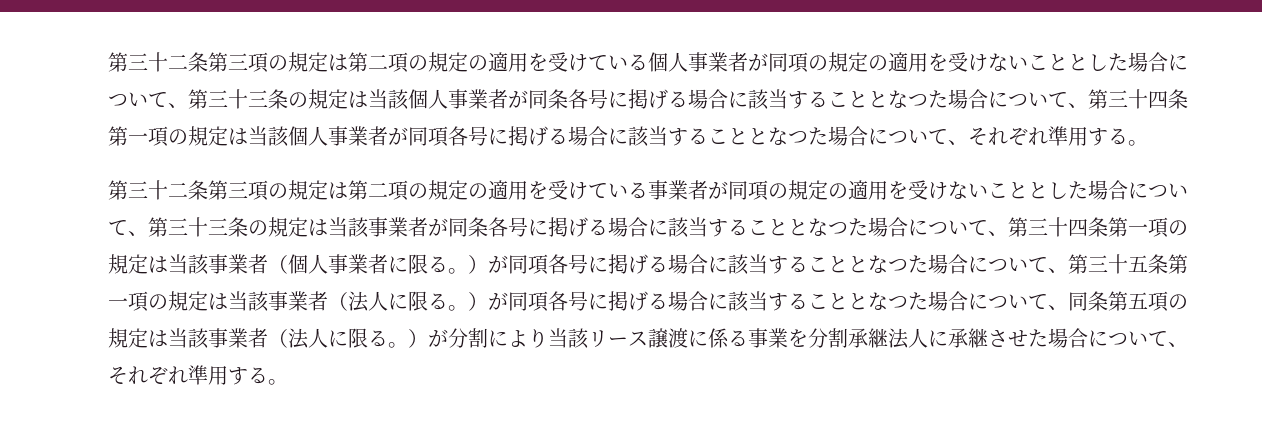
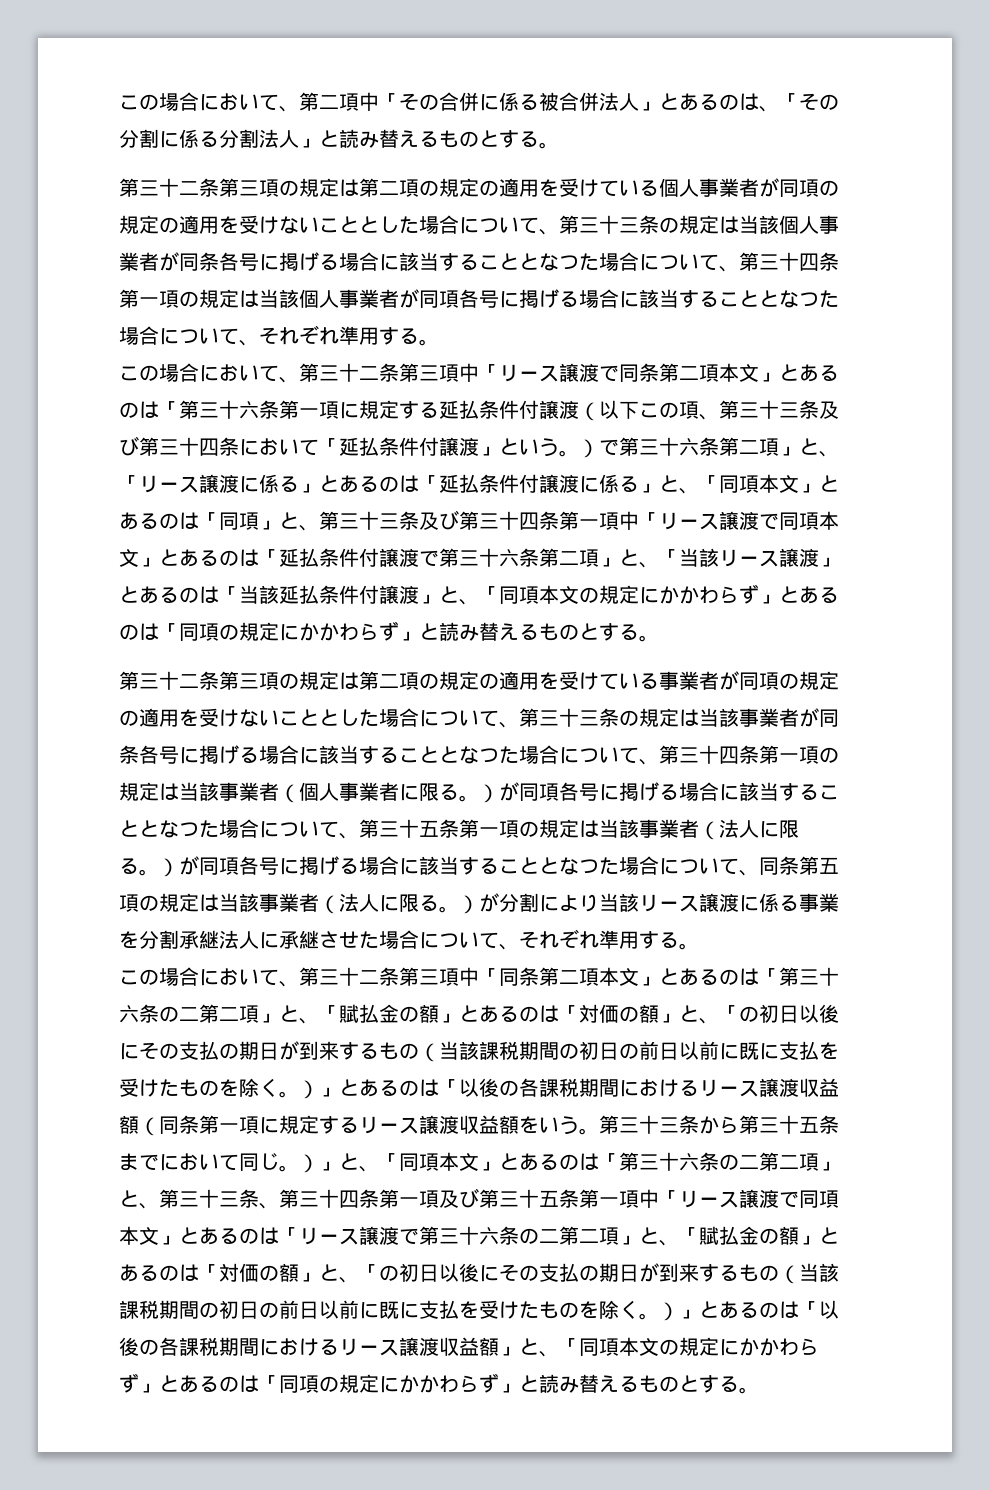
(108, 62) none -> [119,92,840,112] [119,129,560,149] この場合において、第二項中「その合併に係る被合併法人」とあるのは、「その分割に係る分割法人」と読み替えるものとする。 //
(1149, 143) none -> [119,363,840,383] [119,400,840,421] [119,436,840,458] [119,474,840,494] [119,510,840,531] [119,548,840,568] [119,584,840,605] [119,621,660,642] // この場合において、第三十二条第三項中「リース譲渡で同条第二項本文」とあるのは「第三十六条第一項に規定する延払条件付譲渡（以下この項、第三十三条及び第三十四条において「延払条件付譲渡」という。）で第三十六条第二項」と、「リース譲渡に係る」とあるのは「延払条件付譲渡に係る」と、「同項本文」とあるのは「同項」と、第三十三条及び第三十四条第一項中「リース譲渡で同項本文」とあるのは「延払条件付譲渡で第三十六条第二項」と、「当該リース譲渡」とあるのは「当該延払条件付譲渡」と、「同項本文の規定にかかわらず」とあるのは「同項の規定にかかわらず」と読み替えるものとする。
(289, 382) none -> [119,967,840,987] [119,1004,840,1024] [119,1041,840,1062] [119,1078,840,1099] [119,1115,840,1136] [119,1152,840,1173] [119,1188,840,1209] [119,1226,840,1246] [119,1263,840,1284] [119,1300,840,1321] [119,1337,820,1357] [119,1373,760,1394] // この場合において、第三十二条第三項中「同条第二項本文」とあるのは「第三十六条の二第二項」と、「賦払金の額」とあるのは「対価の額」と、「の初日以後にその支払の期日が到来するもの（当該課税期間の初日の前日以前に既に支払を受けたものを除く。）」とあるのは「以後の各課税期間におけるリース譲渡収益額（同条第一項に規定するリース譲渡収益額をいう。第三十三条から第三十五条までにおいて同じ。）」と、「同項本文」とあるのは「第三十六条の二第二項」と、第三十三条、第三十四条第一項及び第三十五条第一項中「リース譲渡で同項本文」とあるのは「リース譲渡で第三十六条の二第二項」と、「賦払金の額」とあるのは「対価の額」と、「の初日以後にその支払の期日が到来するもの（当該課税期間の初日の前日以前に既に支払を受けたものを除く。）」とあるのは「以後の各課税期間におけるリース譲渡収益額」と、「同項本文の規定にかかわらず」とあるのは「同項の規定にかかわらず」と読み替えるものとする。

